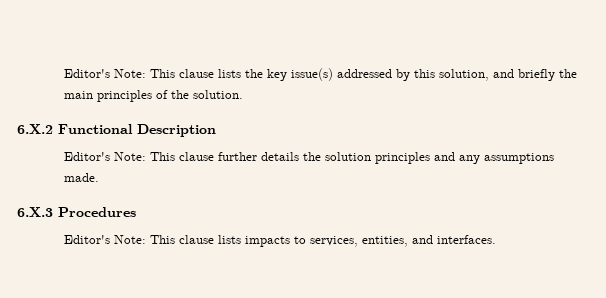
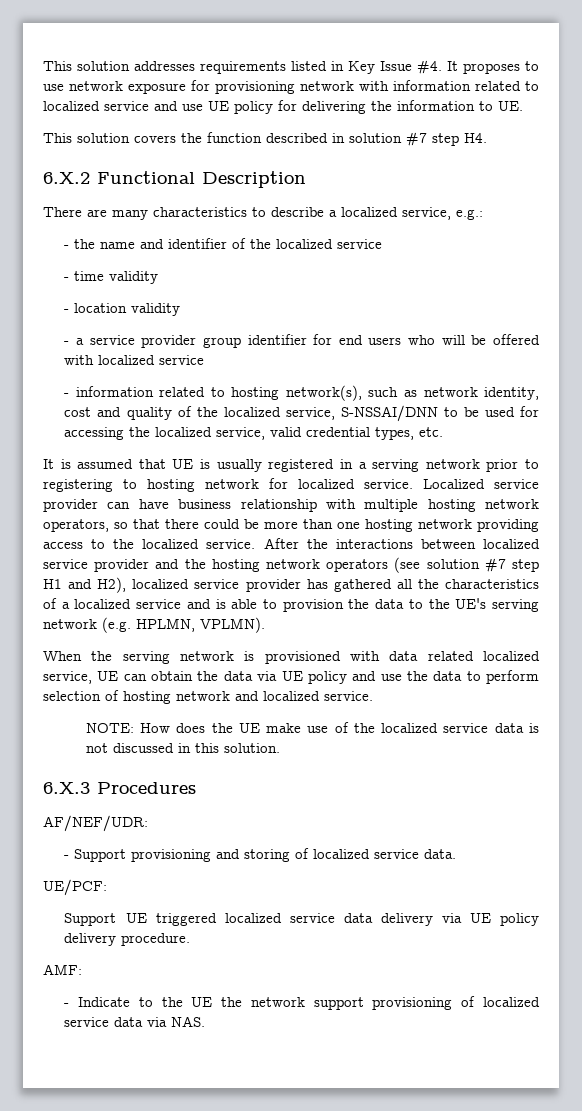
[63,68,577,81] [63,90,243,102] [17,124,216,137] [63,152,554,164] [63,173,99,182] [17,207,136,217] [63,235,496,247] Editor's Note: This clause lists the key issue(s) addressed by this solution, and briefly the main principles of the solution. // 6.X.2 Functional Description // Editor's Note: This clause further details the solution principles and any assumptions made. // 6.X.3 Procedures // Editor's Note: This clause lists impacts to services, entities, and interfaces. -> [43,60,539,74] [43,80,539,94] [43,100,523,114] [43,132,487,146] [43,171,306,188] [43,207,483,220] [64,238,383,249] [64,271,159,284] [64,303,181,316] [64,334,540,348] [64,355,205,365] [64,385,539,401] [64,405,539,422] [64,427,444,440] [43,459,540,472] [43,478,539,492] [43,499,539,512] [43,519,539,532] [43,538,540,549] [43,557,539,573] [43,577,540,593] [43,598,540,612] [43,617,265,633] [43,651,540,664] [43,670,539,684] [43,690,373,704] [85,722,540,733] [85,743,280,753] [43,782,196,794] [43,815,148,832] [64,848,457,862] [43,879,107,896] [64,913,539,926] [64,933,191,946] [43,964,82,975] [64,996,540,1010] [64,1016,206,1027] This solution addresses requirements listed in Key Issue #4. It proposes to use network exposure for provisioning network with information related to localized service and use UE policy for delivering the information to UE. // This solution covers the function described in solution #7 step H4. // 6.X.2 Functional Description // There are many characteristics to describe a localized service, e.g.: // - the name and identifier of the localized service // - time validity // - location validity // - a service provider group identifier for end users who will be offered with localized service // - information related to hosting network(s), such as network identity, cost and quality of the localized service, S-NSSAI/DNN to be used for accessing the localized service, valid credential types, etc. // It is assumed that UE is usually registered in a serving network prior to registering to hosting network for localized service. Localized service provider can have business relationship with multiple hosting network operators, so that there could be more than one hosting network providing access to the localized service. After the interactions between localized service provider and the hosting network operators (see solution #7 step H1 and H2), localized service provider has gathered all the characteristics of a localized service and is able to provision the data to the UE's serving network (e.g. HPLMN, VPLMN). // When the serving network is provisioned with data related localized service, UE can obtain the data via UE policy and use the data to perform selection of hosting network and localized service. // NOTE: How does the UE make use of the localized service data is not discussed in this solution. // 6.X.3 Procedures // AF/NEF/UDR: // - Support provisioning and storing of localized service data. // UE/PCF: // Support UE triggered localized service data delivery via UE policy delivery procedure. // AMF: // - Indicate to the UE the network support provisioning of localized service data via NAS.

